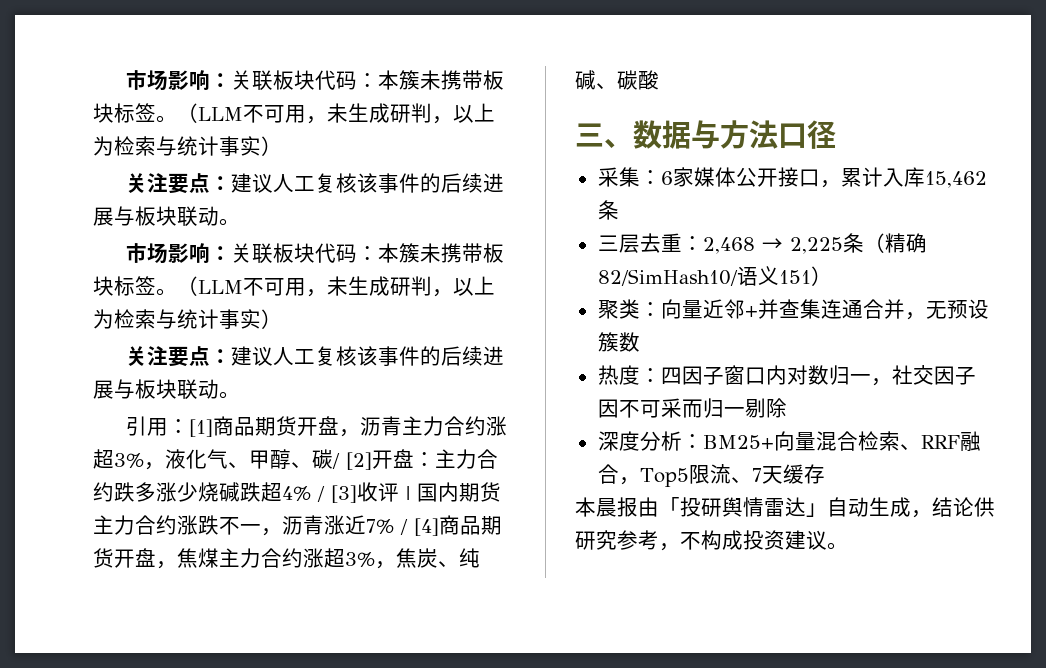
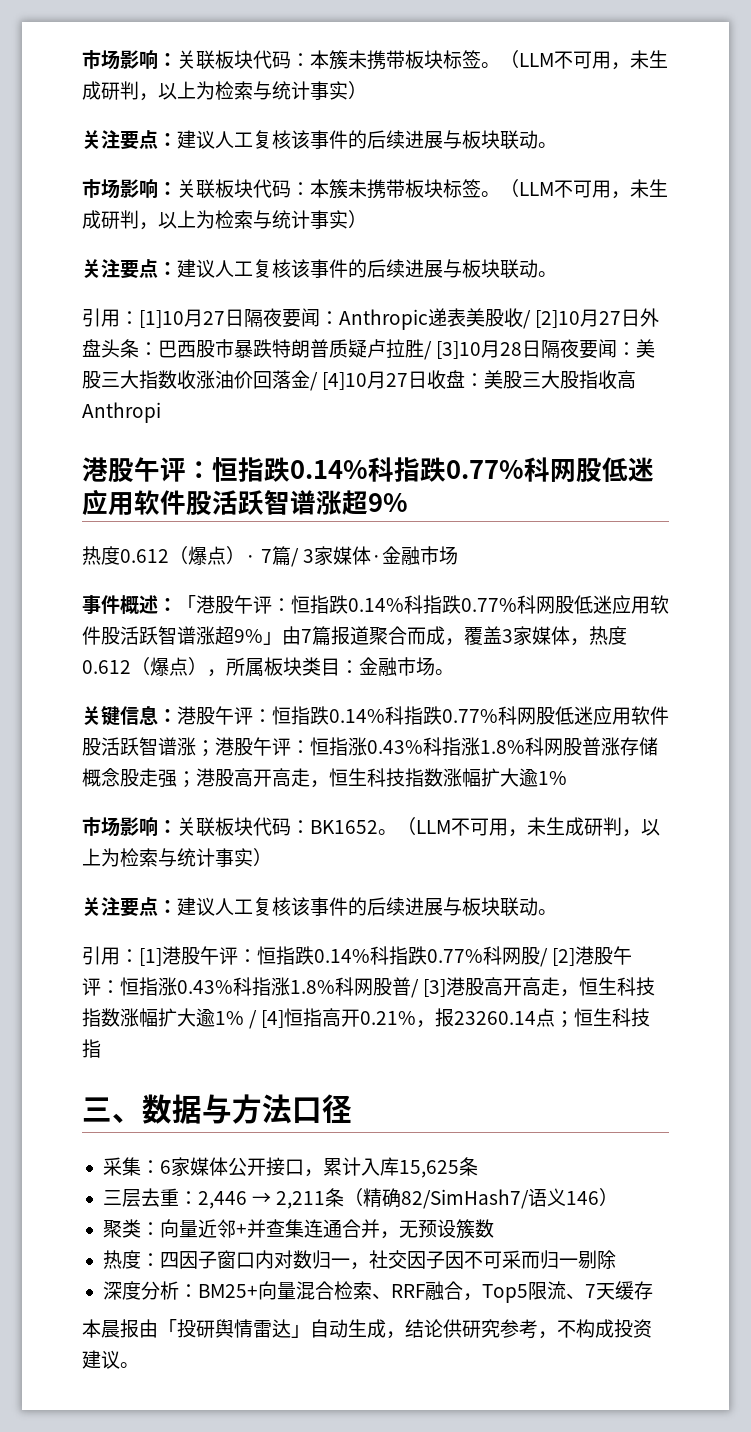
[189,416,508,437] [93,449,498,470] [93,482,501,503] [93,515,502,536] [93,548,480,569] [575,70,659,90] [1]商品期货开盘，沥青主力合约涨超3%，液化气、甲醇、碳/ [2]开盘：主力合约跌多涨少烧碱跌超4% / [3]收评 | 国内期货主力合约涨跌不一，沥青涨近7% / [4]商品期货开盘，焦煤主力合约涨超3%，焦炭、纯碱、碳酸 -> [139,308,660,330] [82,339,656,360] [82,370,637,391] [82,402,161,423] [82,457,654,482] [82,489,408,516] [82,546,459,567] [82,595,669,615] [82,626,627,646] [82,657,454,677] [82,705,669,726] [82,737,658,757] [82,768,567,788] [82,817,660,837] [82,848,272,867] [82,897,557,917] [82,946,633,967] [82,977,656,998] [82,1008,651,1029] [82,1039,101,1058] [1]10月27日隔夜要闻：Anthropic递表美股收/ [2]10月27日外盘头条：巴西股市暴跌特朗普质疑卢拉胜/ [3]10月28日隔夜要闻：美股三大指数收涨油价回落金/ [4]10月27日收盘：美股三大股指收高Anthropi // 港股午评：恒指跌0.14%科指跌0.77%科网股低迷应用软件股活跃智谱涨超9% // 热度0.612（爆点）· 7篇/ 3家媒体·金融市场 // 事件概述：「港股午评：恒指跌0.14%科指跌0.77%科网股低迷应用软件股活跃智谱涨超9%」由7篇报道聚合而成，覆盖3家媒体，热度0.612（爆点），所属板块类目：金融市场。 // 关键信息：港股午评：恒指跌0.14%科指跌0.77%科网股低迷应用软件股活跃智谱涨；港股午评：恒指涨0.43%科指涨1.8%科网股普涨存储概念股走强；港股高开高走，恒生科技指数涨幅扩大逾1% // 市场影响：关联板块代码：BK1652。（LLM不可用，未生成研判，以上为检索与统计事实） // 关注要点：建议人工复核该事件的后续进展与板块联动。 // 引用：[1]港股午评：恒指跌0.14%科指跌0.77%科网股/ [2]港股午评：恒指涨0.43%科指涨1.8%科网股普/ [3]港股高开高走，恒生科技指数涨幅扩大逾1% / [4]恒指高开0.21%，报23260.14点；恒生科技指
[924,171,987,188] 15,462 -> [398,1160,459,1178] 15,625
[702,233,927,254] [597,266,811,286] 2,468 → 2,225条（精确82/SimHash10/语义151 -> [197,1188,600,1209] 2,446 → 2,211条（精确82/SimHash7/语义146

